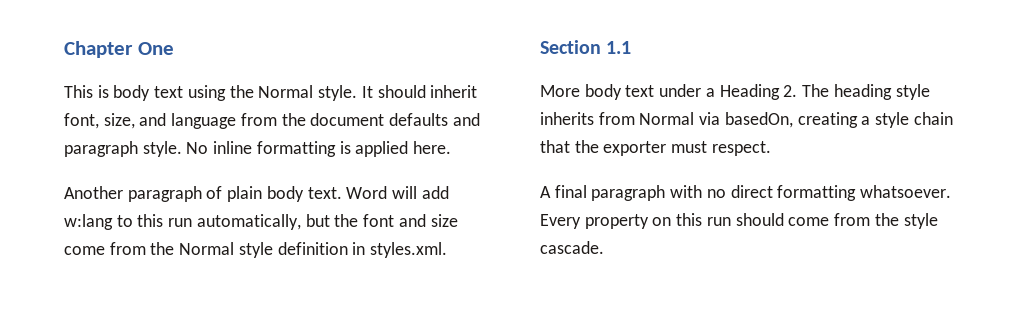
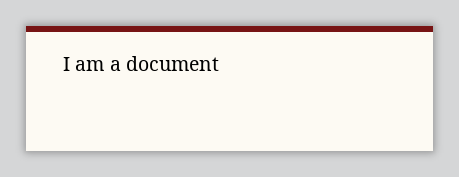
[64,41,174,58] [64,85,478,101] [64,113,480,129] [64,141,452,157] [64,186,449,202] [64,214,458,230] [64,242,448,258] [540,40,632,54] [540,84,930,100] [540,112,953,128] [540,140,771,156] [540,185,952,201] [540,213,938,229] [540,241,604,254] Chapter One // This is body text using the Normal style. It should inherit font, size, and language from the document defaults and paragraph style. No inline formatting is applied here. // Another paragraph of plain body text. Word will add w:lang to this run automatically, but the font and size come from the Normal style definition in styles.xml. // Section 1.1 // More body text under a Heading 2. The heading style inherits from Normal via basedOn, creating a style chain that the exporter must respect. // A final paragraph with no direct formatting whatsoever. Every property on this run should come from the style cascade. -> [63,56,219,71] I am a document

